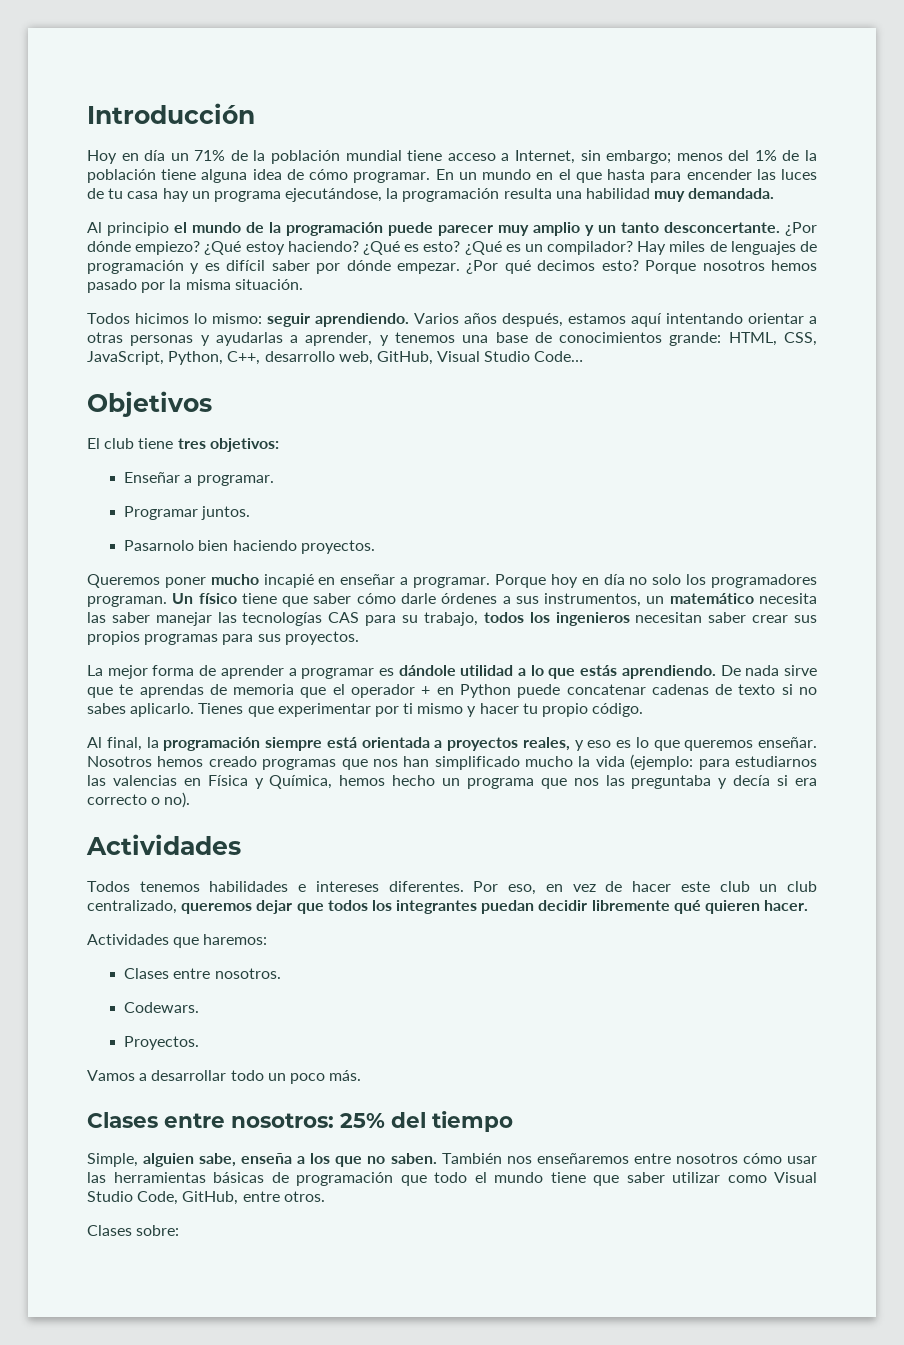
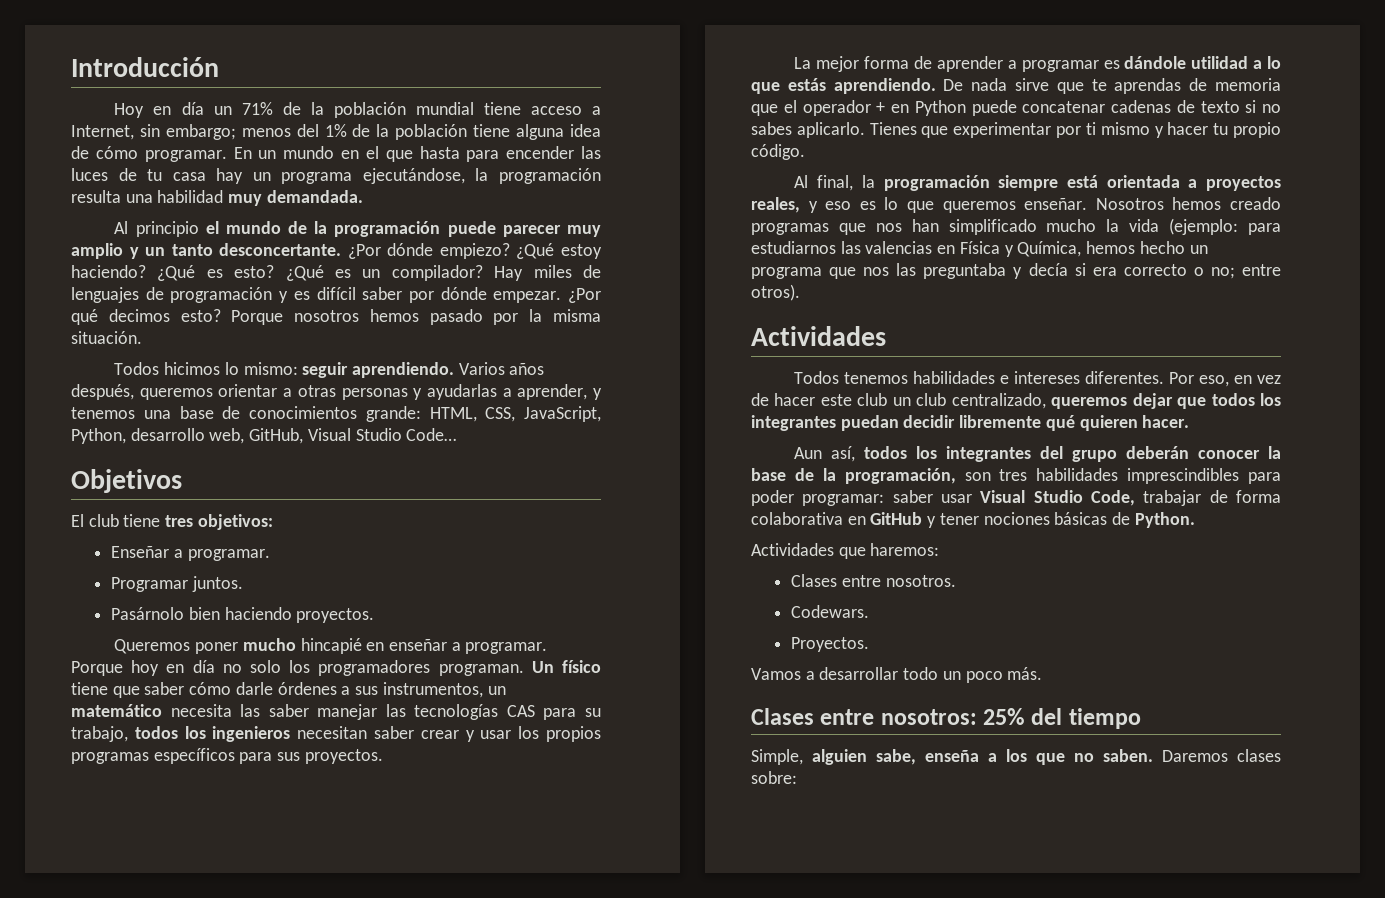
[568,313,743,327] estamos aquí intentando -> [139,388,213,400] queremos
[227,351,261,365] C++, -> (126, 436) none
[124,540,195,551] Pasarnolo -> [111,607,185,620] Pasárnolo
[263,574,314,588] incapié -> [300,638,362,654] hincapié
[794,615,818,623] sus -> [465,726,540,742] y usar los
(219, 639) none -> [153,748,235,764] específicos
[164,792,191,808] no). -> [1210,264,1281,279] [751,284,800,301] no; entre otros).
(809, 905) none -> [794,446,1281,462] [751,468,1281,484] [751,490,1281,506] [751,512,1195,528] // Aun así, todos los integrantes del grupo deberán conocer la base de la programación, son tres habilidades imprescindibles para poder programar: saber usar Visual Studio Code, trabajar de forma colaborativa en GitHub y tener nociones básicas de Python.
[441,1153,818,1164] [87,1172,817,1186] [87,1191,325,1205] [87,1225,132,1236] También nos enseñaremos entre nosotros cómo usar las herramientas básicas de programación que todo el mundo tiene que saber utilizar como Visual Studio Code, GitHub, entre otros. // Clases -> [1162,749,1281,762] Daremos clases

